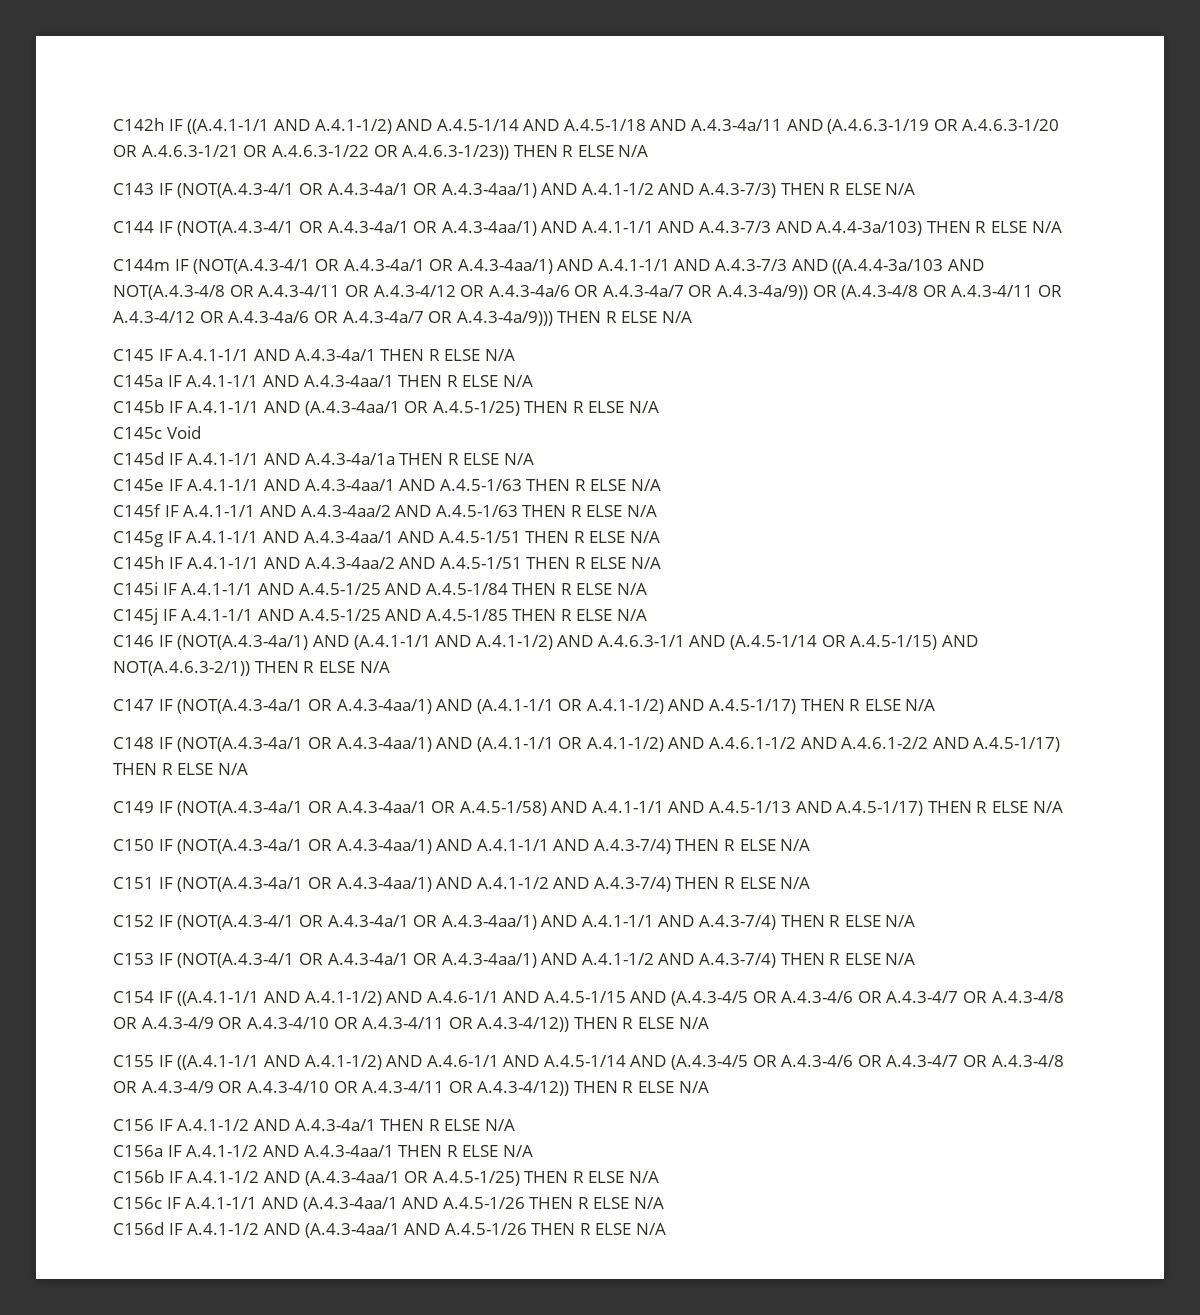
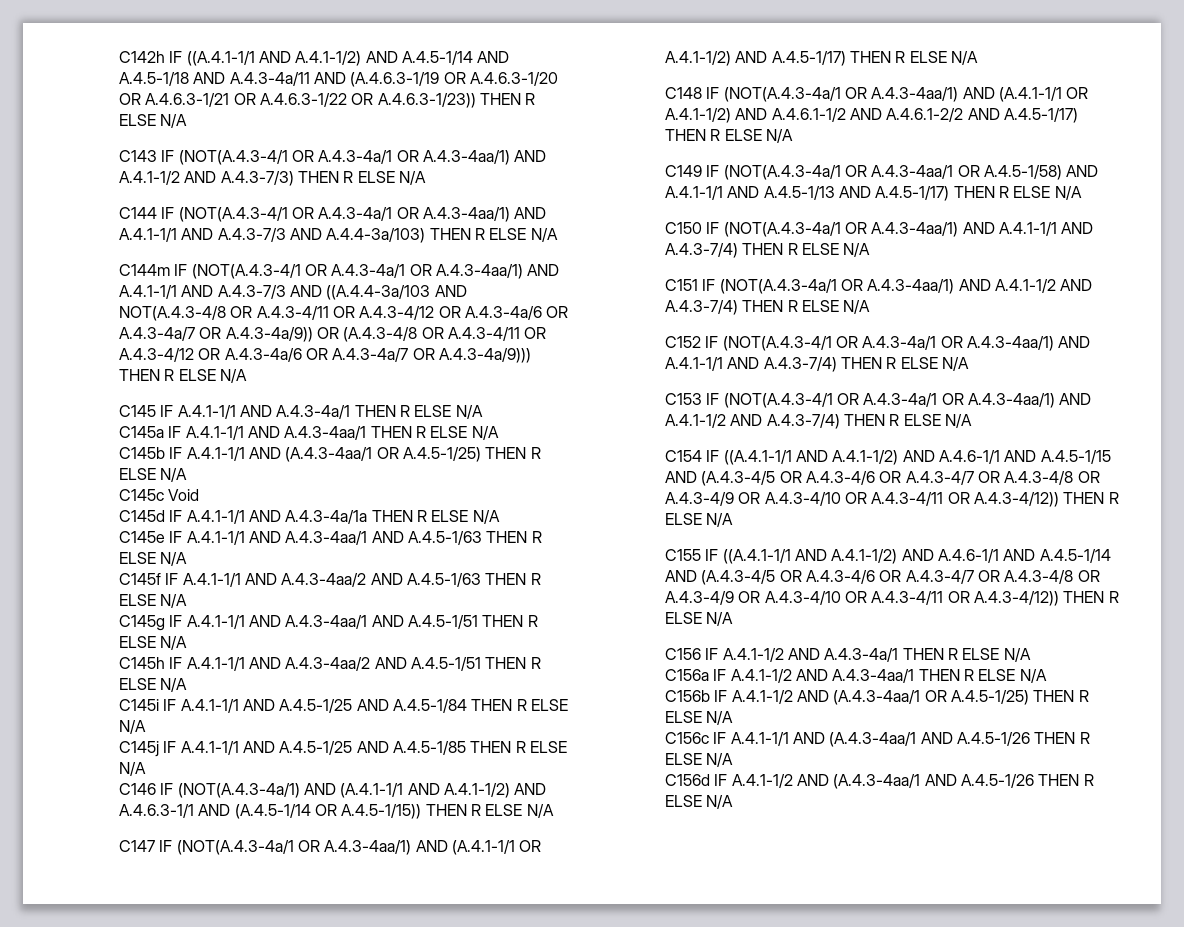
[850,635,978,650] [113,661,251,676] A.4.5-1/15) AND NOT(A.4.6.3-2/1)) -> [341,804,422,819] A.4.5-1/15))

